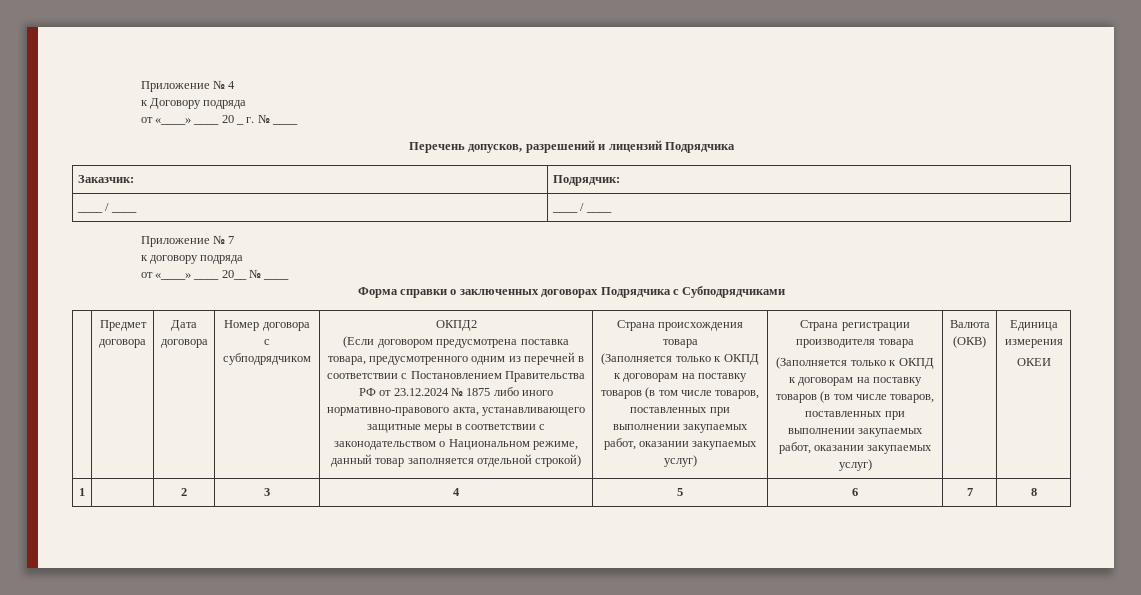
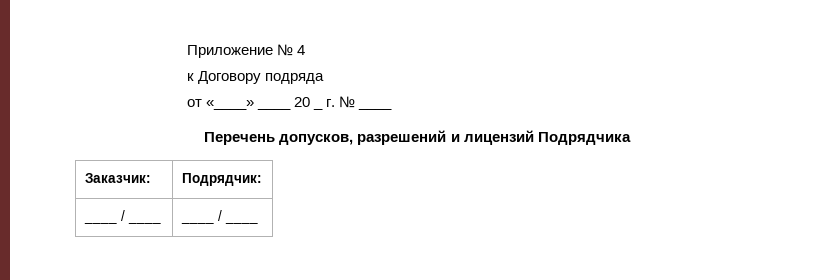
[140,235,235,247] [140,255,244,264] [140,269,262,280] [263,278,290,280] [357,286,786,298] [99,320,147,331] [99,339,146,348] [171,320,197,331] [160,339,208,348] [224,320,310,331] [264,339,270,345] [223,353,311,365] [435,320,477,331] [343,336,569,348] [327,352,585,365] [326,371,586,382] [358,387,554,396] [327,407,585,416] [366,424,546,433] [333,439,579,450] [330,454,582,467] [616,320,744,331] [662,339,698,348] [601,353,759,365] [613,373,748,382] [600,387,760,399] [630,407,730,416] [612,424,749,433] [603,438,758,450] [663,455,697,467] [800,320,910,331] [796,339,914,348] [776,357,934,369] [788,377,923,386] [775,391,935,403] [805,411,905,420] [787,428,924,437] [778,442,933,454] [838,459,872,471] [949,320,990,328] [953,336,986,348] [1009,320,1058,331] [1004,339,1063,348] [1016,358,1051,366] [79,488,85,496] [181,488,187,496] [264,488,270,496] [453,488,461,496] [677,488,683,496] [852,488,858,496] [966,488,973,496] [1030,488,1037,496] // Приложение № 7 // к договору подряда // от «____» ____ 20__ № ____ // Форма справки о заключенных договорах Подрядчика с Субподрядчиками // | Предмет договора | Дата договора | Номер договора с субподрядчиком | ОКПД2 // (Если договором предусмотрена поставка товара, предусмотренного одним из перечней в соответствии с Постановлением Правительства РФ от 23.12.2024 № 1875 либо иного нормативно-правового акта, устанавливающего защитные меры в соответствии с законодательством о Национальном режиме, данный товар заполняется отдельной строкой) | Страна происхождения товара // (Заполняется только к ОКПД к договорам на поставку товаров (в том числе товаров, поставленных при выполнении закупаемых работ, оказании закупаемых услуг) | Страна регистрации производителя товара // (Заполняется только к ОКПД к договорам на поставку товаров (в том числе товаров, поставленных при выполнении закупаемых работ, оказании закупаемых услуг) | Валюта (ОКВ) | Единица измерения // ОКЕИ // 1 | | 2 | 3 | 4 | 5 | 6 | 7 | 8 -> (258, 222) none

